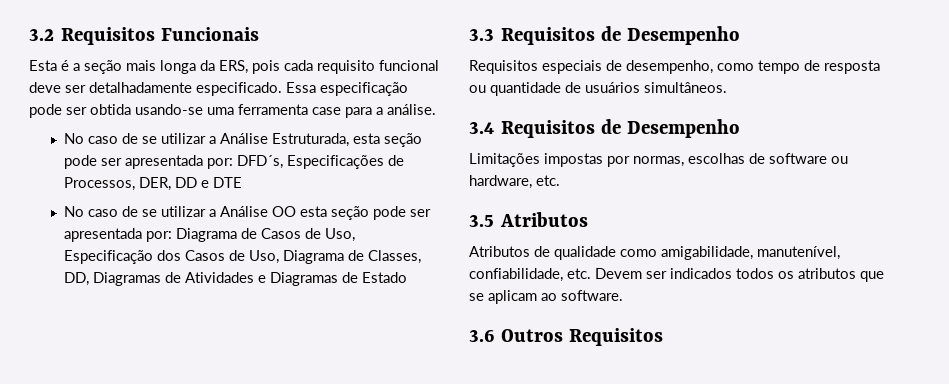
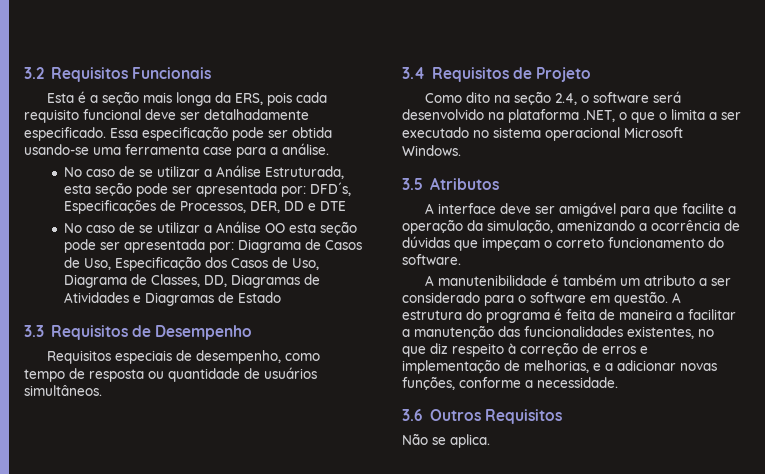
[626,119,740,138] [469,153,848,167] [469,175,560,189] [469,212,589,227] [469,246,840,260] [469,268,884,282] [469,290,623,304] Desempenho // Limitações impostas por normas, escolhas de software ou hardware, etc. // 3.5 Atributos // Atributos de qualidade como amigabilidade, manutenível, confiabilidade, etc. Devem ser indicados todos os atributos que se aplicam ao software. -> [536,67,592,82] [424,91,681,105] [402,109,741,123] [402,127,683,141] [402,145,461,156] [402,177,499,190] [424,202,736,217] [402,219,740,234] [402,236,724,251] [402,254,461,265] [424,274,731,286] [402,291,681,306] [402,308,736,323] [402,325,714,339] [402,342,648,357] [402,359,717,374] [402,376,618,390] Projeto // Como dito na seção 2.4, o software será desenvolvido na plataforma .NET, o que o limita a ser executado no sistema operacional Microsoft Windows. // 3.5 Atributos // A interface deve ser amigável para que facilite a operação da simulação, amenizando a ocorrência de dúvidas que impeçam o correto funcionamento do software. // A manutenibilidade é também um atributo a ser considerado para o software em questão. A estrutura do programa é feita de maneira a facilitar a manutenção das funcionalidades existentes, no que diz respeito à correção de erros e implementação de melhorias, e a adicionar novas funções, conforme a necessidade.
(664, 337) none -> [402,433,490,448] // Não se aplica.

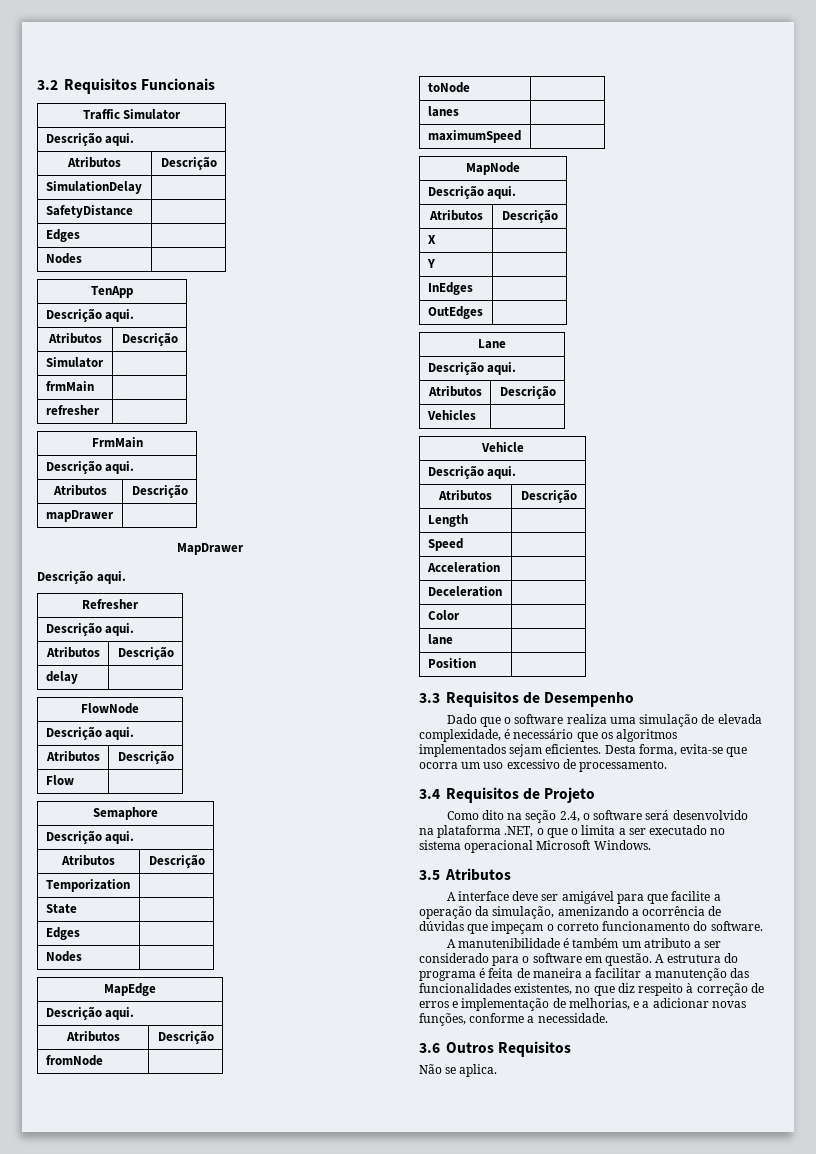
[46,91,327,106] [24,109,309,123] [24,126,332,141] [24,143,329,158] [63,165,344,179] [63,182,351,197] [63,199,346,214] [63,221,357,235] [63,239,362,253] [63,256,319,271] [63,274,320,288] [63,292,281,306] [24,325,253,340] [46,350,320,364] [24,367,317,382] [24,385,102,396] // Esta é a seção mais longa da ERS, pois cada requisito funcional deve ser detalhadamente especificado. Essa especificação pode ser obtida usando-se uma ferramenta case para a análise. // No caso de se utilizar a Análise Estruturada, esta seção pode ser apresentada por: DFD´s, Especificações de Processos, DER, DD e DTE // No caso de se utilizar a Análise OO esta seção pode ser apresentada por: Diagrama de Casos de Uso, Especificação dos Casos de Uso, Diagrama de Classes, DD, Diagramas de Atividades e Diagramas de Estado // 3.3 Requisitos de Desempenho // Requisitos especiais de desempenho, como tempo de resposta ou quantidade de usuários simultâneos. -> [82,109,182,120] [45,132,135,146] [67,157,121,168] [160,156,217,170] [45,181,142,194] [45,205,133,218] [45,229,80,242] [45,253,82,264] [91,286,133,298] [45,308,135,322] [47,333,102,344] [121,332,178,346] [45,357,104,368] [45,381,94,392] [45,405,100,415] [91,437,143,448] [45,460,135,474] [52,485,107,496] [131,484,188,498] [45,510,114,522] [177,543,244,555] [37,570,126,584] [82,599,139,609] [45,622,135,636] [45,647,100,658] [117,646,174,660] [45,671,78,684] [81,703,139,714] [45,726,135,740] [45,751,100,762] [117,750,174,764] [45,775,74,785] [93,807,158,820] [45,830,135,844] [61,855,115,866] [148,854,205,868] [45,879,130,892] [45,904,77,914] [45,927,80,940] [45,951,82,962] [104,983,156,996] [45,1006,135,1020] [65,1031,120,1042] [157,1030,214,1044] [45,1055,103,1066] [427,82,470,93] [427,106,459,117] [427,130,521,143] [466,162,520,175] [427,185,517,199] [428,210,483,221] [501,209,558,223] [427,235,436,244] [426,259,435,268] [427,282,473,295] [427,306,483,319] [478,339,506,349] [427,361,517,375] [427,386,482,397] [499,385,556,399] [426,410,476,420] [480,442,524,452] [427,465,517,479] [438,490,492,501] [520,489,577,503] [427,514,468,527] [427,538,463,551] [426,562,500,573] [427,586,502,597] [427,610,460,620] [427,634,453,645] [427,658,476,668] [419,691,635,707] [446,714,762,727] [419,729,678,742] [419,744,748,757] [419,759,668,772] // Traffic Simulator // Descrição aqui. // Atributos | Descrição // SimulationDelay | // SafetyDistance | // Edges | // Nodes | // TenApp // Descrição aqui. // Atributos | Descrição // Simulator | // frmMain | // refresher | // FrmMain // Descrição aqui. // Atributos | Descrição // mapDrawer | // MapDrawer // Descrição aqui. // Refresher // Descrição aqui. // Atributos | Descrição // delay | // FlowNode // Descrição aqui. // Atributos | Descrição // Flow | // Semaphore // Descrição aqui. // Atributos | Descrição // Temporization | // State | // Edges | // Nodes | // MapEdge // Descrição aqui. // Atributos | Descrição // fromNode | // toNode | // lanes | // maximumSpeed | // MapNode // Descrição aqui. // Atributos | Descrição // X | // Y | // InEdges | // OutEdges | // Lane // Descrição aqui. // Atributos | Descrição // Vehicles | // Vehicle // Descrição aqui. // Atributos | Descrição // Length | // Speed | // Acceleration | // Deceleration | // Color | // lane | // Position | // 3.3 Requisitos de Desempenho // Dado que o software realiza uma simulação de elevada complexidade, é necessário que os algoritmos implementados sejam eficientes. Desta forma, evita-se que ocorra um uso excessivo de processamento.

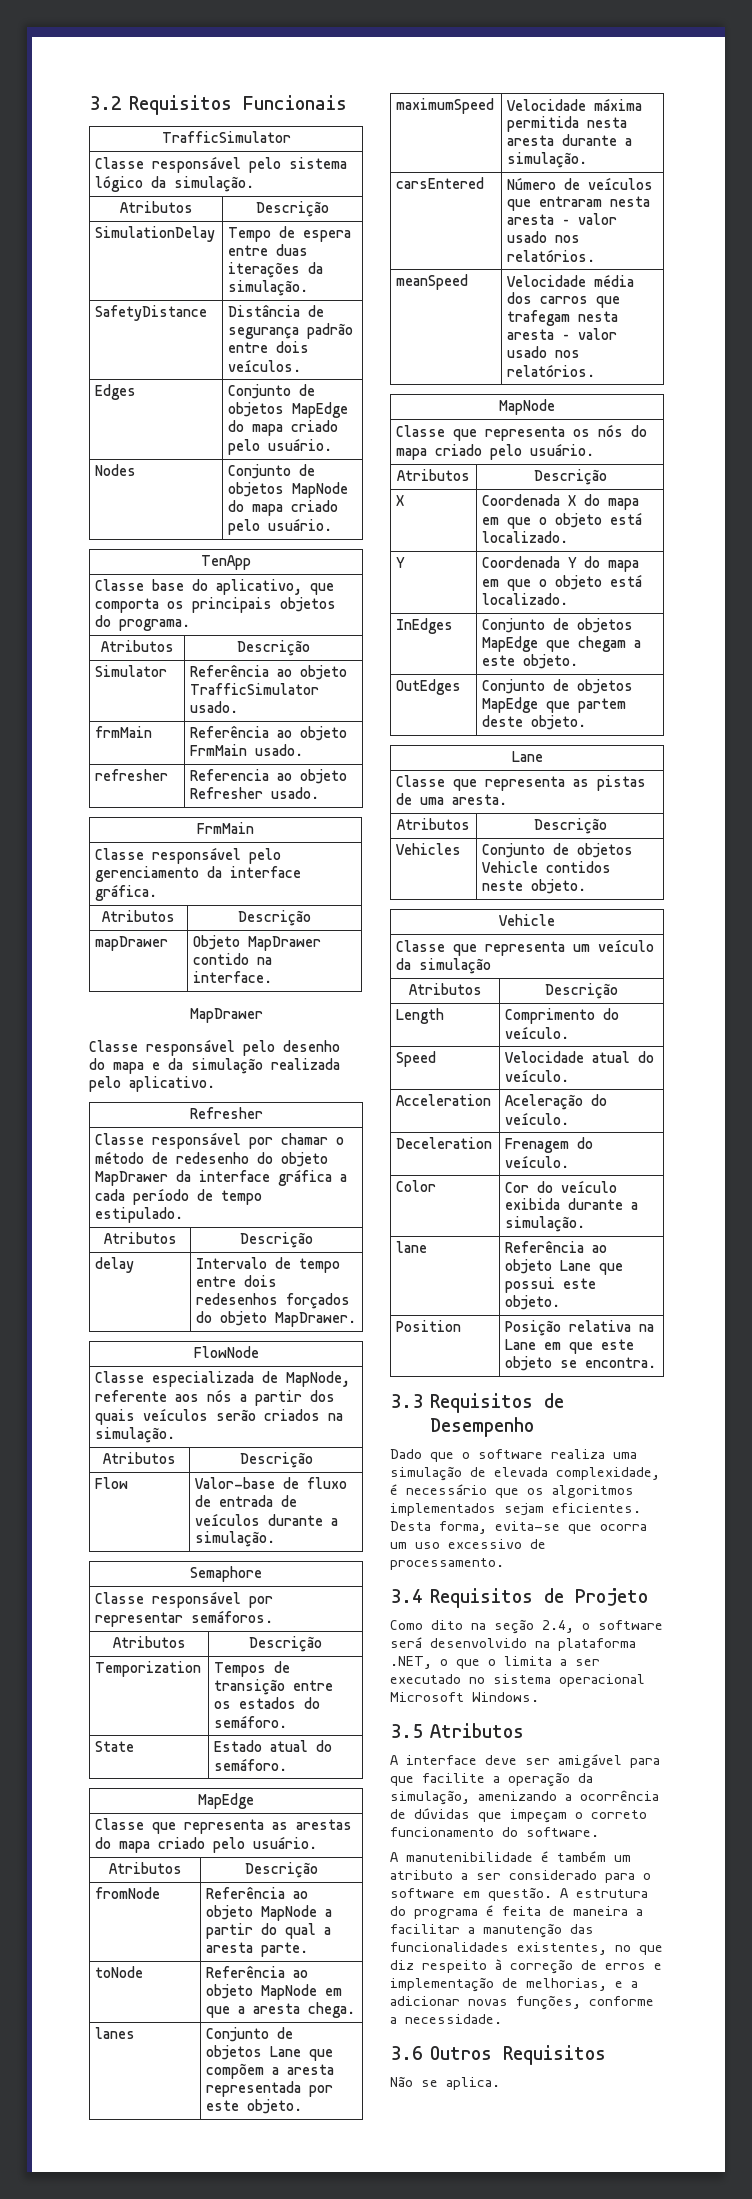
[82,109,182,120] [45,132,135,146] [67,157,121,168] [160,156,217,170] [45,181,142,194] [45,205,133,218] [45,229,80,242] [45,253,82,264] [91,286,133,298] [45,308,135,322] [47,333,102,344] [121,332,178,346] [45,357,104,368] [45,381,94,392] [45,405,100,415] [91,437,143,448] [45,460,135,474] [52,485,107,496] [131,484,188,498] [45,510,114,522] [177,543,244,555] [37,570,126,584] [82,599,139,609] [45,622,135,636] [45,647,100,658] [117,646,174,660] [45,671,78,684] [81,703,139,714] [45,726,135,740] [45,751,100,762] [117,750,174,764] [45,775,74,785] [93,807,158,820] [45,830,135,844] [61,855,115,866] [148,854,205,868] [45,879,130,892] [45,904,77,914] [45,927,80,940] [45,951,82,962] [104,983,156,996] [45,1006,135,1020] [65,1031,120,1042] [157,1030,214,1044] [45,1055,103,1066] [427,82,470,93] [427,106,459,117] [427,130,521,143] [466,162,520,175] [427,185,517,199] [428,210,483,221] [501,209,558,223] [427,235,436,244] [426,259,435,268] [427,282,473,295] [427,306,483,319] [478,339,506,349] [427,361,517,375] [427,386,482,397] [499,385,556,399] [426,410,476,420] [480,442,524,452] [427,465,517,479] [438,490,492,501] [520,489,577,503] [427,514,468,527] [427,538,463,551] [426,562,500,573] [427,586,502,597] [427,610,460,620] [427,634,453,645] [427,658,476,668] Traffic Simulator // Descrição aqui. // Atributos | Descrição // SimulationDelay | // SafetyDistance | // Edges | // Nodes | // TenApp // Descrição aqui. // Atributos | Descrição // Simulator | // frmMain | // refresher | // FrmMain // Descrição aqui. // Atributos | Descrição // mapDrawer | // MapDrawer // Descrição aqui. // Refresher // Descrição aqui. // Atributos | Descrição // delay | // FlowNode // Descrição aqui. // Atributos | Descrição // Flow | // Semaphore // Descrição aqui. // Atributos | Descrição // Temporization | // State | // Edges | // Nodes | // MapEdge // Descrição aqui. // Atributos | Descrição // fromNode | // toNode | // lanes | // maximumSpeed | // MapNode // Descrição aqui. // Atributos | Descrição // X | // Y | // InEdges | // OutEdges | // Lane // Descrição aqui. // Atributos | Descrição // Vehicles | // Vehicle // Descrição aqui. // Atributos | Descrição // Length | // Speed | // Acceleration | // Deceleration | // Color | // lane | // Position | -> [161,131,291,143] [95,156,348,173] [95,175,255,192] [119,201,193,213] [256,201,329,217] [95,226,216,242] [228,226,352,242] [228,244,309,256] [228,262,324,278] [228,280,309,296] [95,305,208,321] [228,305,325,317] [228,323,354,339] [228,341,310,353] [228,359,302,372] [95,384,137,400] [228,384,316,399] [228,402,349,418] [228,420,339,436] [228,438,333,455] [95,464,137,476] [228,464,316,479] [228,482,349,498] [228,500,339,516] [228,518,333,535] [201,555,251,570] [95,579,335,595] [95,597,337,613] [95,615,191,631] [100,640,174,652] [237,640,310,656] [95,665,168,677] [190,665,348,680] [190,683,320,695] [190,701,239,713] [95,726,153,738] [190,726,348,741] [190,744,304,756] [95,769,169,781] [190,769,348,784] [190,787,320,799] [197,822,254,834] [95,847,282,864] [95,866,302,882] [95,884,158,901] [102,910,175,922] [238,910,311,926] [95,936,169,951] [193,935,322,951] [193,953,273,965] [193,971,273,983] [189,1008,263,1023] [89,1039,340,1056] [89,1058,340,1074] [89,1076,215,1092] [189,1107,263,1119] [95,1132,345,1149] [95,1151,329,1167] [95,1169,348,1186] [95,1188,263,1205] [95,1207,184,1223] [103,1232,177,1244] [240,1232,313,1248] [95,1257,135,1273] [196,1257,341,1273] [196,1275,278,1287] [196,1293,351,1309] [196,1311,357,1327] [193,1346,259,1358] [95,1371,351,1387] [95,1389,336,1406] [95,1408,344,1425] [95,1427,176,1443] [103,1452,176,1464] [239,1452,313,1468] [95,1477,129,1489] [195,1477,348,1489] [195,1495,298,1507] [195,1513,339,1526] [195,1531,276,1547] [190,1566,262,1582] [95,1591,274,1608] [95,1610,274,1627] [112,1636,186,1648] [249,1636,322,1652] [95,1661,202,1677] [214,1661,291,1677] [214,1679,334,1695] [214,1697,321,1709] [214,1715,288,1728] [95,1741,135,1752] [214,1740,333,1752] [214,1758,288,1771] [198,1793,254,1809] [95,1818,353,1834] [95,1836,318,1853] [108,1862,182,1874] [245,1862,318,1878] [95,1887,161,1899] [206,1887,309,1899] [206,1905,333,1921] [206,1923,332,1939] [206,1942,309,1957] [95,1966,144,1978] [206,1966,309,1978] [206,1984,343,2000] [206,2002,356,2018] [95,2027,136,2039] [206,2027,294,2042] [206,2045,334,2061] [206,2063,335,2079] [206,2081,334,2097] [206,2099,303,2114] [396,98,495,114] [507,98,643,111] [507,116,628,132] [507,134,633,146] [507,152,588,168] [396,177,485,189] [507,177,654,190] [507,196,651,211] [507,213,618,225] [507,231,581,243] [507,249,596,262] [396,274,469,290] [507,274,635,287] [507,292,621,308] [507,310,619,326] [507,328,618,340] [507,346,581,358] [507,364,596,377] [499,399,555,415] [396,424,648,441] [396,443,595,460] [397,469,470,481] [533,469,607,485] [396,495,405,506] [482,494,640,510] [482,512,643,529] [482,531,569,543] [396,557,406,568] [482,556,640,572] [482,574,643,591] [482,593,569,605] [396,618,454,634] [482,618,634,633] [482,636,642,652] [482,654,579,669] [396,679,462,695] [482,679,634,694] [482,697,627,713] [482,715,587,730] [511,751,543,762] [396,775,647,791] [396,793,508,805] [397,818,470,830] [533,818,607,834] [396,843,462,855] [482,843,634,858] [482,861,612,873] [482,879,587,894] [499,914,555,926] [396,939,655,956] [396,958,492,974] [408,983,482,995] [545,983,618,999] [396,1008,445,1024] [505,1008,620,1024] [505,1026,570,1039] [396,1051,437,1067] [505,1051,655,1063] [505,1069,570,1082] [396,1094,492,1106] [505,1094,608,1110] [505,1112,570,1125] [396,1137,493,1149] [505,1137,594,1153] [505,1155,570,1168] [396,1180,437,1192] [505,1180,618,1193] [505,1198,639,1210] [505,1216,586,1232] [396,1241,428,1253] [505,1241,608,1253] [505,1259,624,1275] [505,1277,597,1293] [505,1295,561,1310] [396,1320,462,1332] [505,1320,655,1336] [505,1339,635,1354] [505,1356,657,1371] TrafficSimulator // Classe responsável pelo sistema lógico da simulação. // Atributos | Descrição // SimulationDelay | Tempo de espera entre duas iterações da simulação. // SafetyDistance | Distância de segurança padrão entre dois veículos. // Edges | Conjunto de objetos MapEdge do mapa criado pelo usuário. // Nodes | Conjunto de objetos MapNode do mapa criado pelo usuário. // TenApp // Classe base do aplicativo, que comporta os principais objetos do programa. // Atributos | Descrição // Simulator | Referência ao objeto TrafficSimulator usado. // frmMain | Referência ao objeto FrmMain usado. // refresher | Referencia ao objeto Refresher usado. // FrmMain // Classe responsável pelo gerenciamento da interface gráfica. // Atributos | Descrição // mapDrawer | Objeto MapDrawer contido na interface. // MapDrawer // Classe responsável pelo desenho do mapa e da simulação realizada pelo aplicativo. // Refresher // Classe responsável por chamar o método de redesenho do objeto MapDrawer da interface gráfica a cada período de tempo estipulado. // Atributos | Descrição // delay | Intervalo de tempo entre dois redesenhos forçados do objeto MapDrawer. // FlowNode // Classe especializada de MapNode, referente aos nós a partir dos quais veículos serão criados na simulação. // Atributos | Descrição // Flow | Valor-base de fluxo de entrada de veículos durante a simulação. // Semaphore // Classe responsável por representar semáforos. // Atributos | Descrição // Temporization | Tempos de transição entre os estados do semáforo. // State | Estado atual do semáforo. // MapEdge // Classe que representa as arestas do mapa criado pelo usuário. // Atributos | Descrição // fromNode | Referência ao objeto MapNode a partir do qual a aresta parte. // toNode | Referência ao objeto MapNode em que a aresta chega. // lanes | Conjunto de objetos Lane que compõem a aresta representada por este objeto. // maximumSpeed | Velocidade máxima permitida nesta aresta durante a simulação. // carsEntered | Número de veículos que entraram nesta aresta – valor usado nos relatórios. // meanSpeed | Velocidade média dos carros que trafegam nesta aresta – valor usado nos relatórios. // MapNode // Classe que representa os nós do mapa criado pelo usuário. // Atributos | Descrição // X | Coordenada X do mapa em que o objeto está localizado. // Y | Coordenada Y do mapa em que o objeto está localizado. // InEdges | Conjunto de objetos MapEdge que chegam a este objeto. // OutEdges | Conjunto de objetos MapEdge que partem deste objeto. // Lane // Classe que representa as pistas de uma aresta. // Atributos | Descrição // Vehicles | Conjunto de objetos Vehicle contidos neste objeto. // Vehicle // Classe que representa um veículo da simulação // Atributos | Descrição // Length | Comprimento do veículo. // Speed | Velocidade atual do veículo. // Acceleration | Aceleração do veículo. // Deceleration | Frenagem do veículo. // Color | Cor do veículo exibida durante a simulação. // lane | Referência ao objeto Lane que possui este objeto. // Position | Posição relativa na Lane em que este objeto se encontra.

